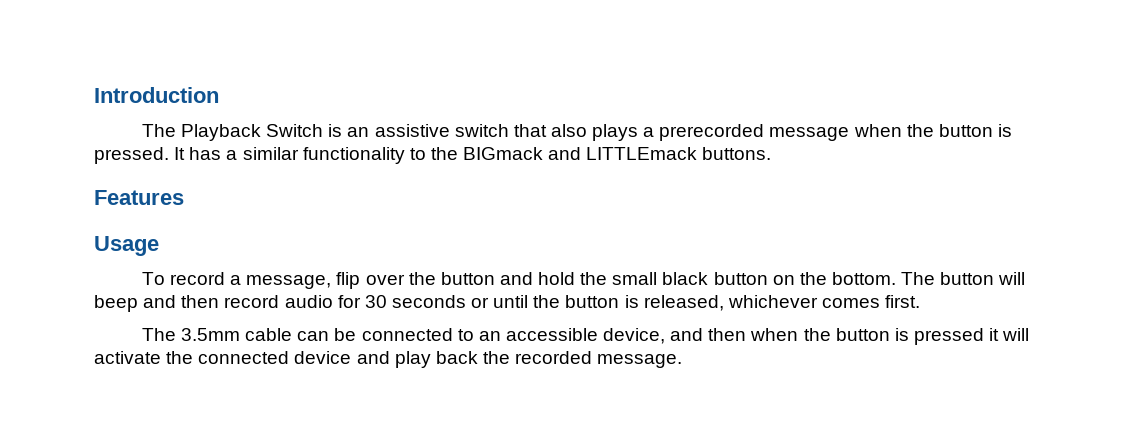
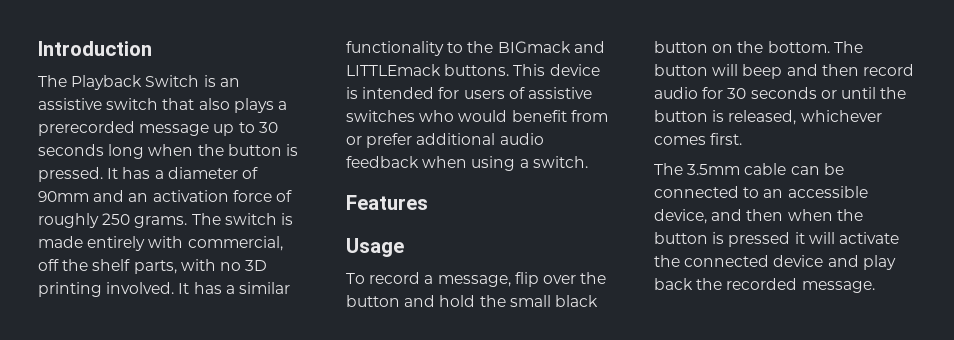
(850, 134) none -> [213,122,278,136] [38,144,145,159] up to 30 seconds long
(238, 155) none -> [167,167,258,179] [38,190,292,202] [38,213,293,228] [38,236,283,251] [38,259,268,274] [38,282,235,297] diameter of 90mm and an activation force of roughly 250 grams. The switch is made entirely with commercial, off the shelf parts, with no 3D printing involved. It has a
(772, 153) none -> [513,64,600,76] [346,87,592,99] [346,110,608,122] [346,133,544,148] [346,156,588,171] This device is intended for users of assistive switches who would benefit from or prefer additional audio feedback when using a switch.

